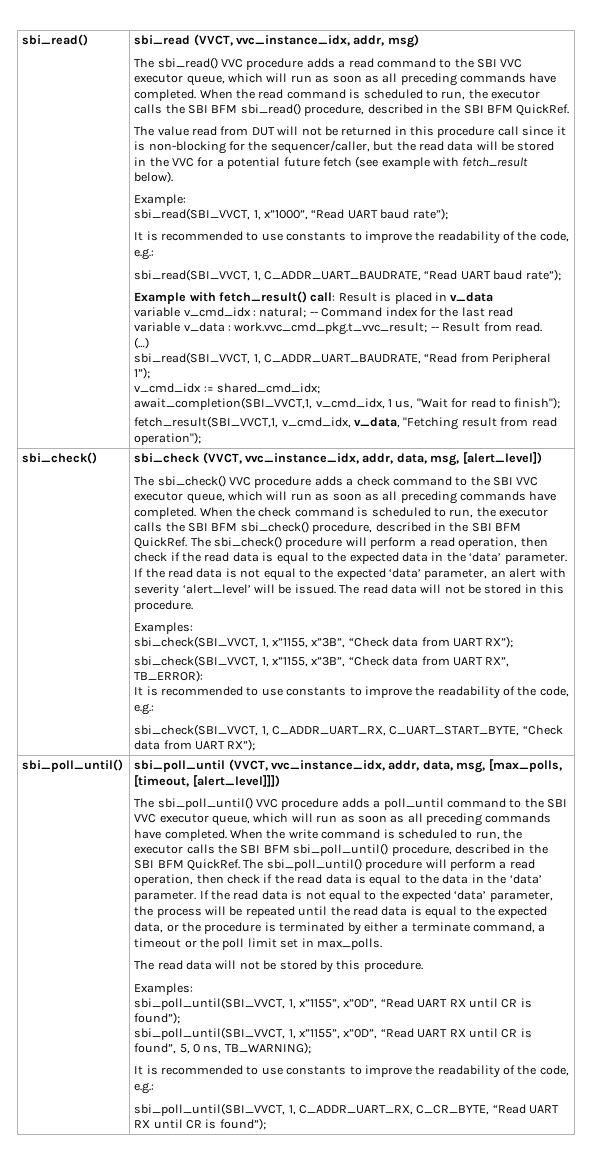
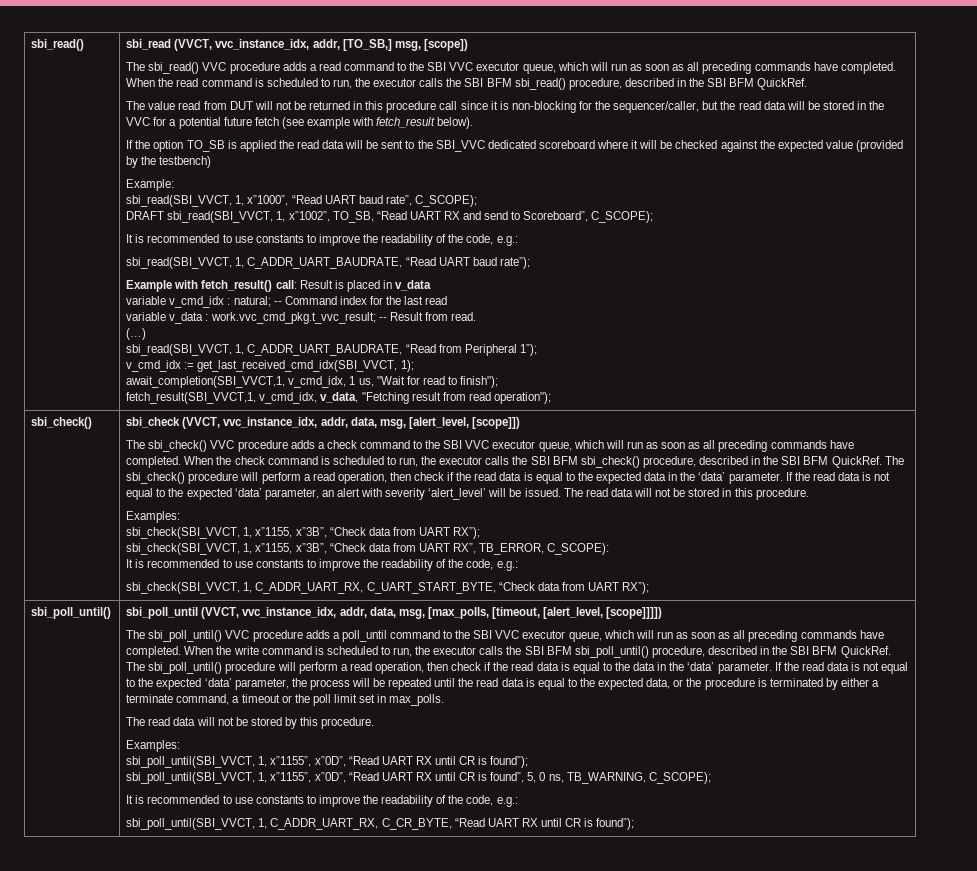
[387,34,419,48] msg) -> [342,39,468,51] [TO_SB,] msg, [scope])
(174, 177) none -> [126,140,903,152] [126,156,212,168] // If the option TO_SB is applied the read data will be sent to the SBI_VVC dedicated scoreboard where it will be checked against the expected value (provided by the testbench)
[412,208,448,220] rate”); -> [385,195,477,207] [126,211,654,223] rate”, C_SCOPE); // DRAFT sbi_read(SBI_VVCT, 1, x”1002”, TO_SB, “Read UART RX and send to Scoreboard”, C_SCOPE);
[217,383,321,394] shared_cmd_idx; -> [197,360,414,372] get_last_received_cmd_idx(SBI_VVCT, 1);
[462,452,542,464] [alert_level]) -> [408,417,520,429] [alert_level, [scope]])
[134,670,204,682] TB_ERROR): -> [479,543,610,555] TB_ERROR, C_SCOPE):
[192,775,280,787] [alert_level]]]) -> [543,607,663,619] [alert_level, [scope]]]])
[224,1042,311,1054] TB_WARNING); -> [566,772,711,784] TB_WARNING, C_SCOPE);

